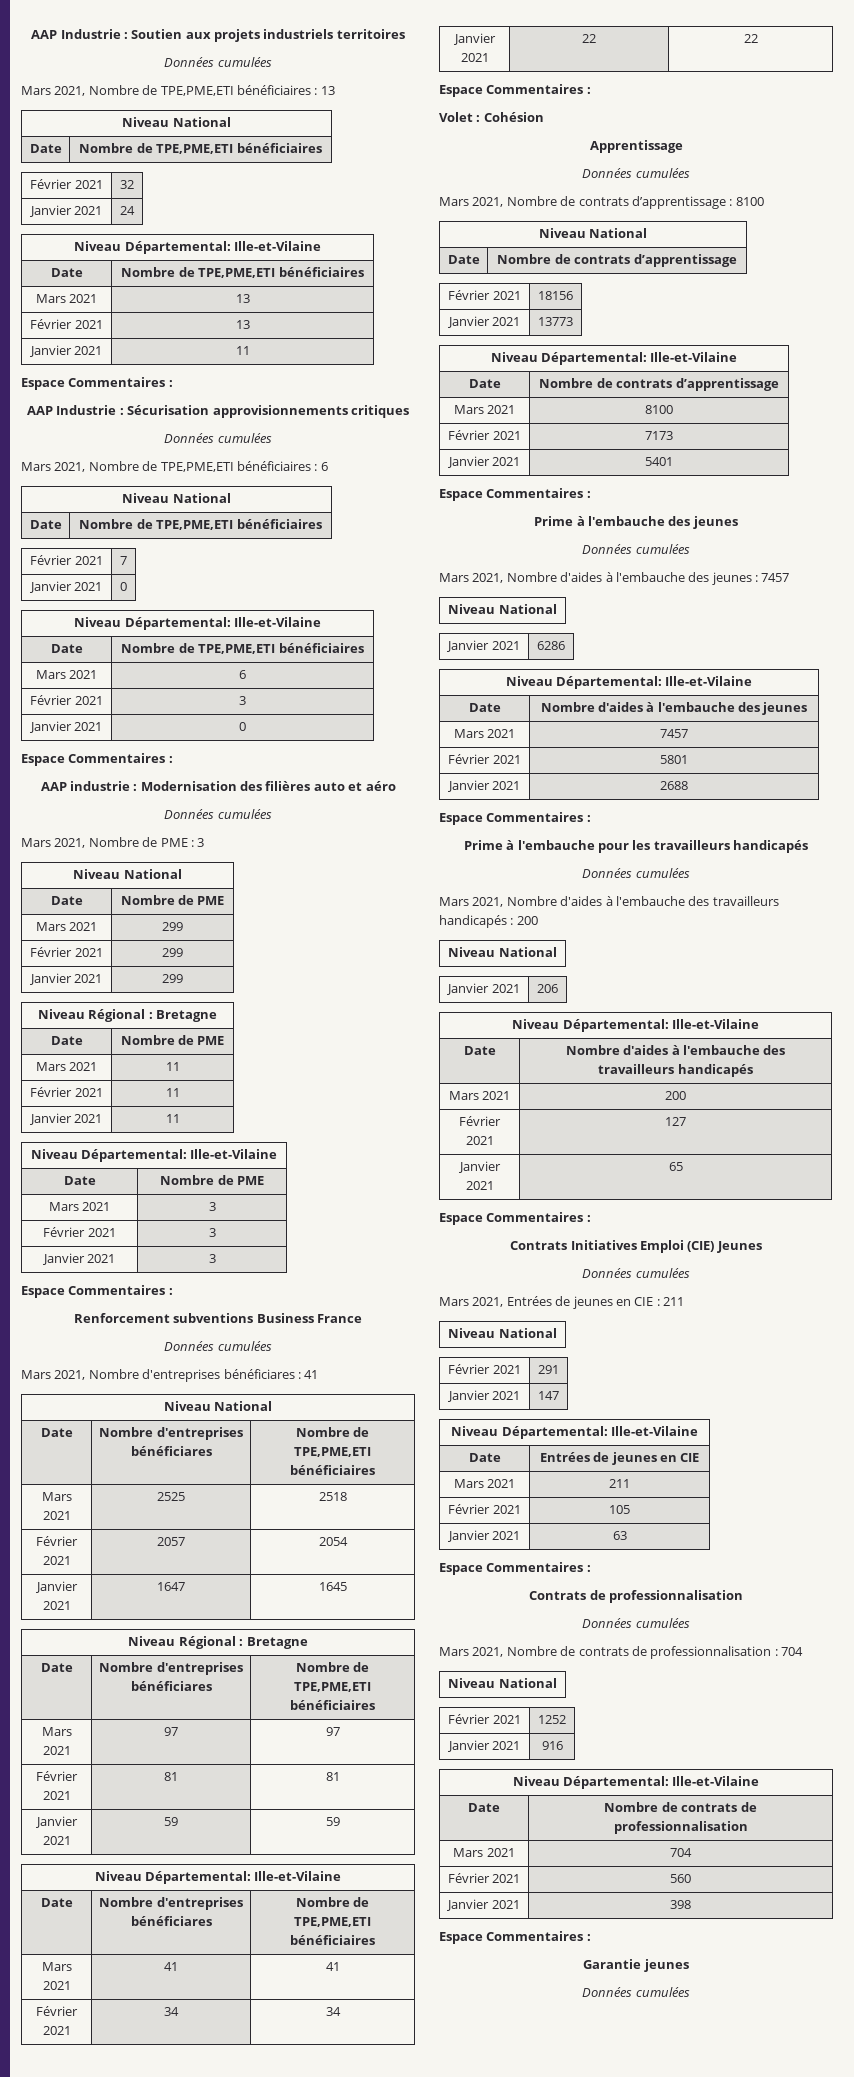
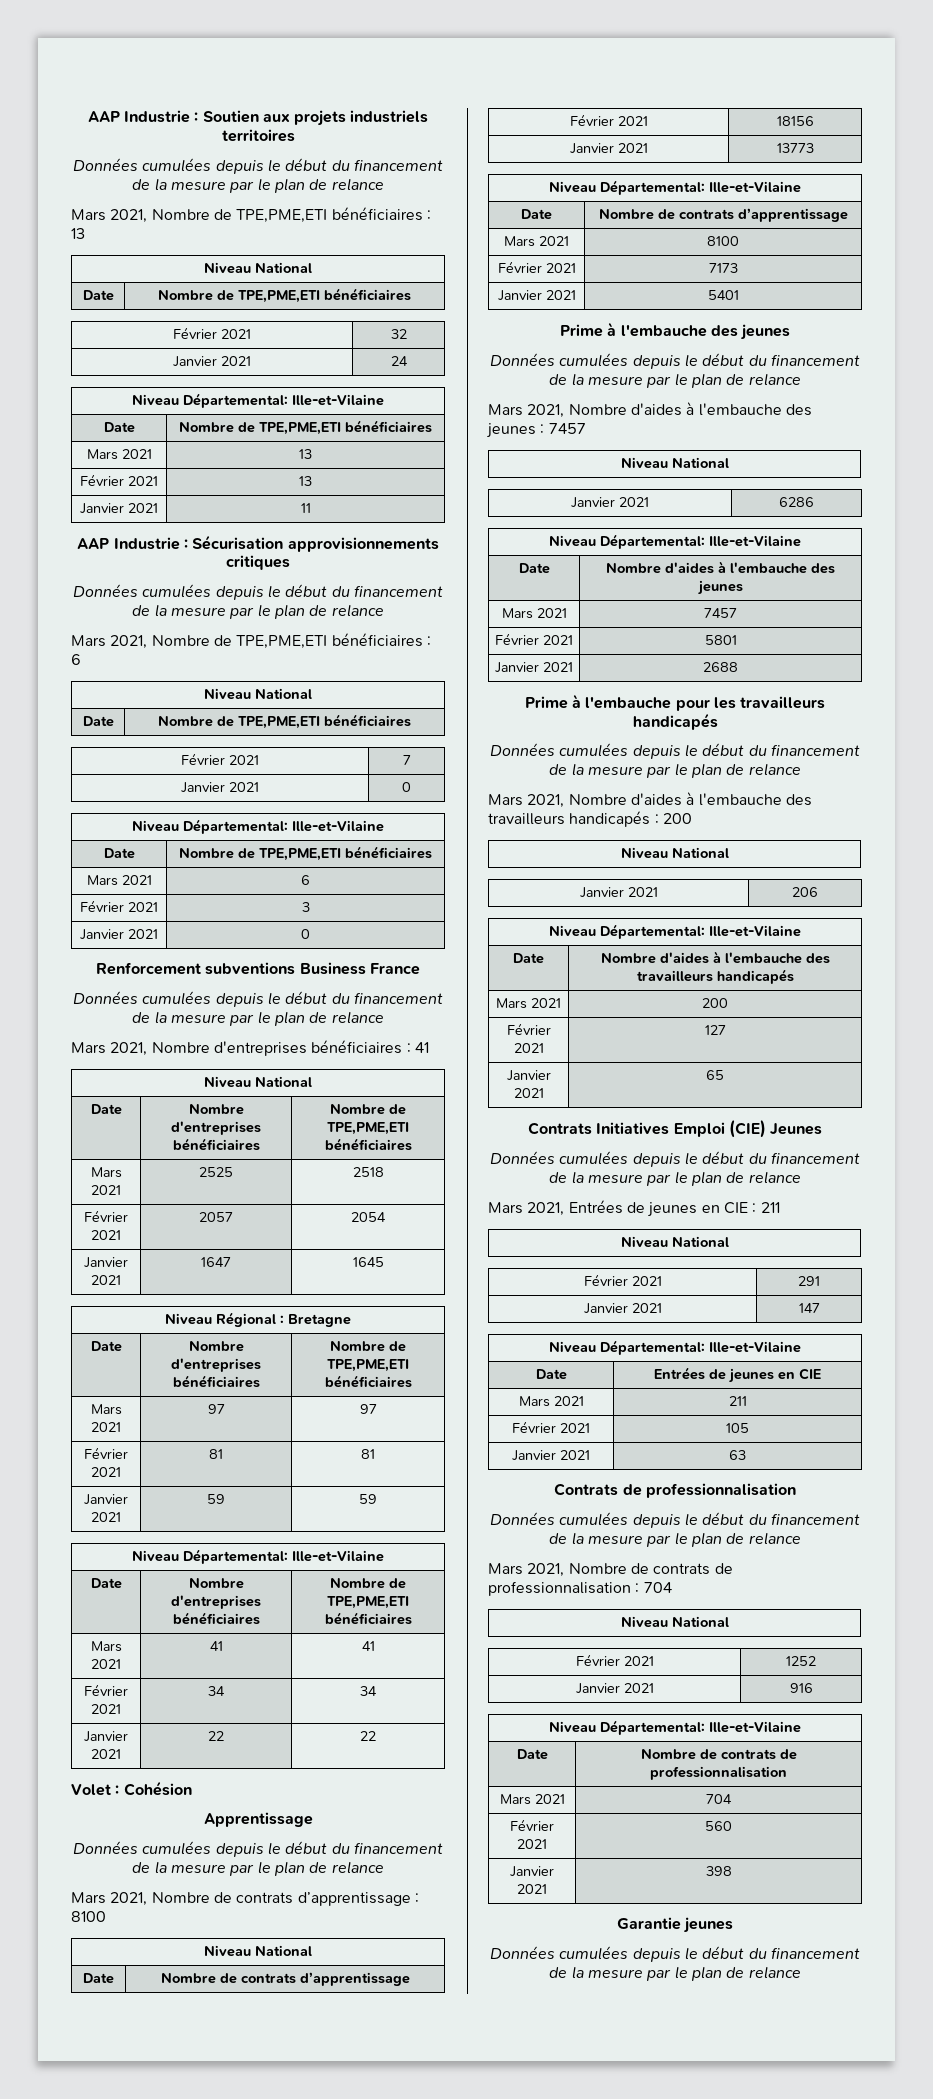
(272, 62) none -> [215,158,443,174] [132,178,384,193] depuis le début du financement de la mesure par le plan de relance
[21,377,173,390] // Espace Commentaires : -> (311, 508) none
(272, 438) none -> [215,584,443,600] [132,604,384,619] depuis le début du financement de la mesure par le plan de relance
[21,753,173,766] [40,781,396,791] [164,809,272,819] [21,837,205,848] [73,869,182,879] [50,896,83,905] [120,895,225,905] [35,922,98,931] [162,922,183,931] [30,947,103,957] [162,948,183,957] [28,973,103,985] [162,974,183,983] [37,1009,218,1022] [50,1036,83,1045] [120,1035,225,1045] [35,1062,98,1071] [165,1062,180,1071] [30,1087,103,1097] [165,1088,180,1097] [28,1113,103,1125] [165,1114,180,1123] [30,1149,278,1162] [63,1176,96,1185] [160,1175,264,1185] [48,1202,111,1211] [208,1202,216,1211] [43,1227,116,1237] [208,1228,216,1237] [41,1253,116,1265] [208,1254,216,1263] [21,1285,173,1298] // Espace Commentaires : // AAP industrie : Modernisation des filières auto et aéro // Données cumulées // Mars 2021, Nombre de PME : 3 // Niveau National // Date | Nombre de PME // Mars 2021 | 299 // Février 2021 | 299 // Janvier 2021 | 299 // Niveau Régional : Bretagne // Date | Nombre de PME // Mars 2021 | 11 // Février 2021 | 11 // Janvier 2021 | 11 // Niveau Départemental: Ille-et-Vilaine // Date | Nombre de PME // Mars 2021 | 3 // Février 2021 | 3 // Janvier 2021 | 3 // Espace Commentaires : -> (310, 934) none
(272, 1346) none -> [215,991,443,1007] [132,1011,384,1026] depuis le début du financement de la mesure par le plan de relance
[223,1369,295,1379] bénéficiares -> [311,1040,403,1054] bénéficiaires
[130,1446,212,1456] bénéficiares -> [172,1138,260,1151] bénéficiaires
[130,1681,212,1691] bénéficiares -> [172,1375,260,1388] bénéficiaires
[130,1916,212,1926] bénéficiares -> [172,1612,260,1625] bénéficiaires
[439,84,591,97] // Espace Commentaires : -> (376, 1736) none
(690, 173) none -> [215,1841,443,1857] [132,1861,384,1876] depuis le début du financement de la mesure par le plan de relance
[439,488,591,501] // Espace Commentaires : -> (739, 295) none
(690, 549) none -> [632,353,860,369] [549,373,801,388] depuis le début du financement de la mesure par le plan de relance
[439,812,591,825] // Espace Commentaires : -> (738, 667) none
(690, 873) none -> [632,743,860,759] [549,763,801,778] depuis le début du financement de la mesure par le plan de relance
[439,1212,591,1225] // Espace Commentaires : -> (724, 1075) none
(690, 1273) none -> [632,1151,860,1167] [549,1171,801,1186] depuis le début du financement de la mesure par le plan de relance
[439,1562,591,1575] // Espace Commentaires : -> (746, 1455) none
(690, 1623) none -> [632,1512,860,1528] [549,1532,801,1547] depuis le début du financement de la mesure par le plan de relance
[439,1931,591,1944] // Espace Commentaires : -> (732, 1871) none
(690, 1992) none -> [632,1946,860,1962] [549,1966,801,1981] depuis le début du financement de la mesure par le plan de relance

